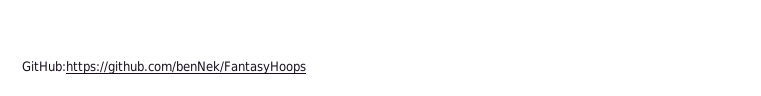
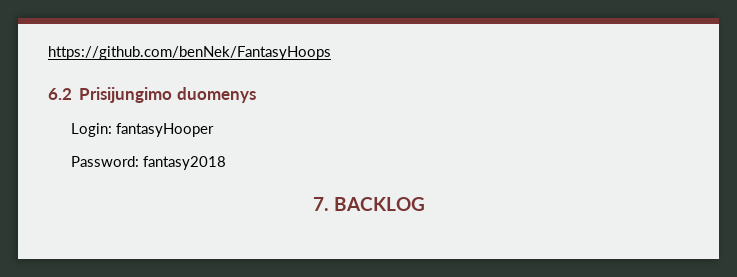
[22,61,306,74] GitHub:https://github.com/benNek/FantasyHoops -> [48,46,331,60] [48,87,256,103] [70,123,214,137] [70,156,226,170] [312,197,425,211] https://github.com/benNek/FantasyHoops // 6.2 Prisijungimo duomenys // Login: fantasyHooper // Password: fantasy2018 // 7. BACKLOG

